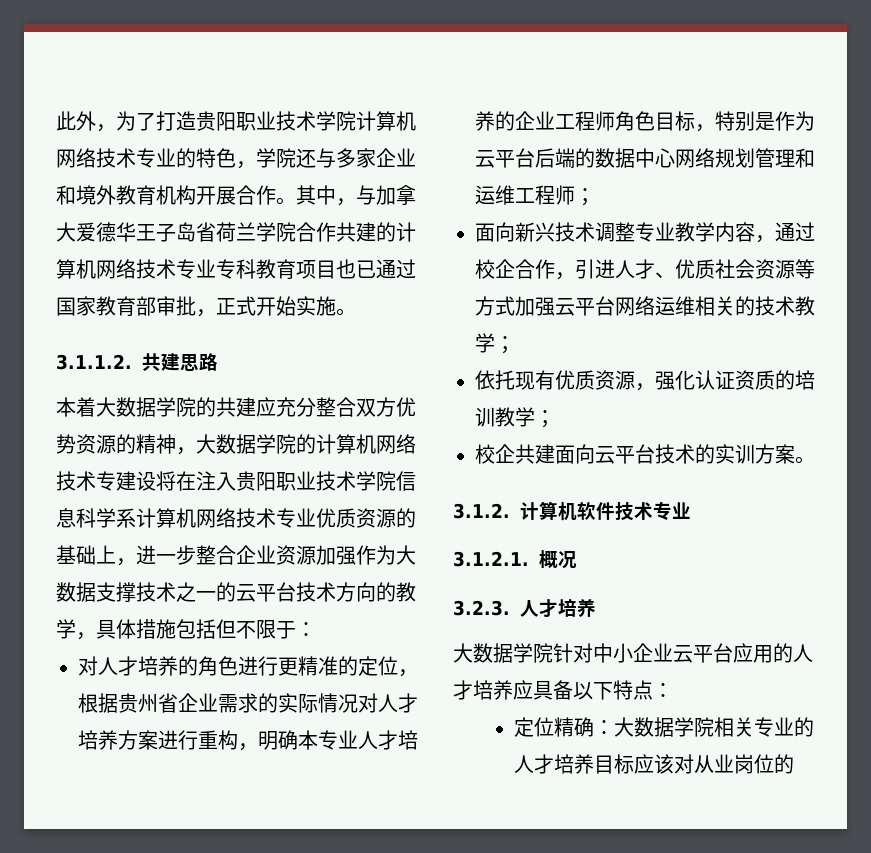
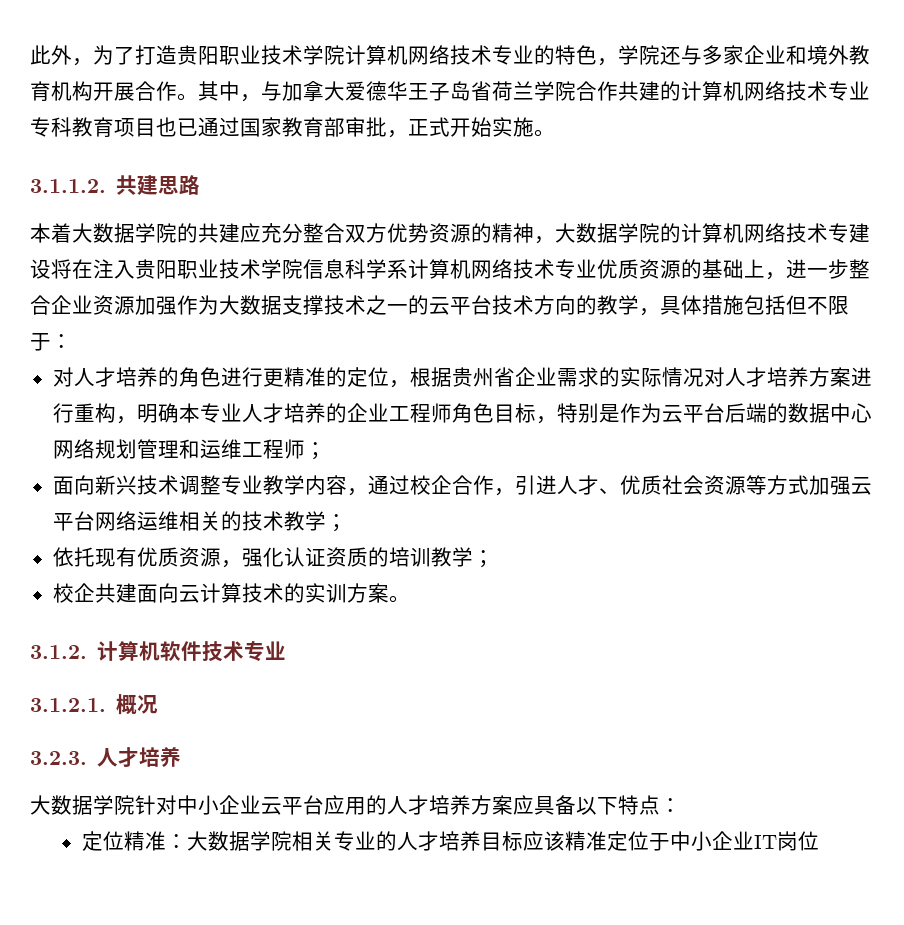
[615,444,655,464] 平台 -> [199,583,242,603] 计算
(513, 690) none -> [471,795,513,815] 方案
[573,717,594,737] 确 -> [144,831,166,851] 准
[673,754,794,774] 对从业岗位的 -> [564,831,819,851] 精准定位于中小企业IT岗位

